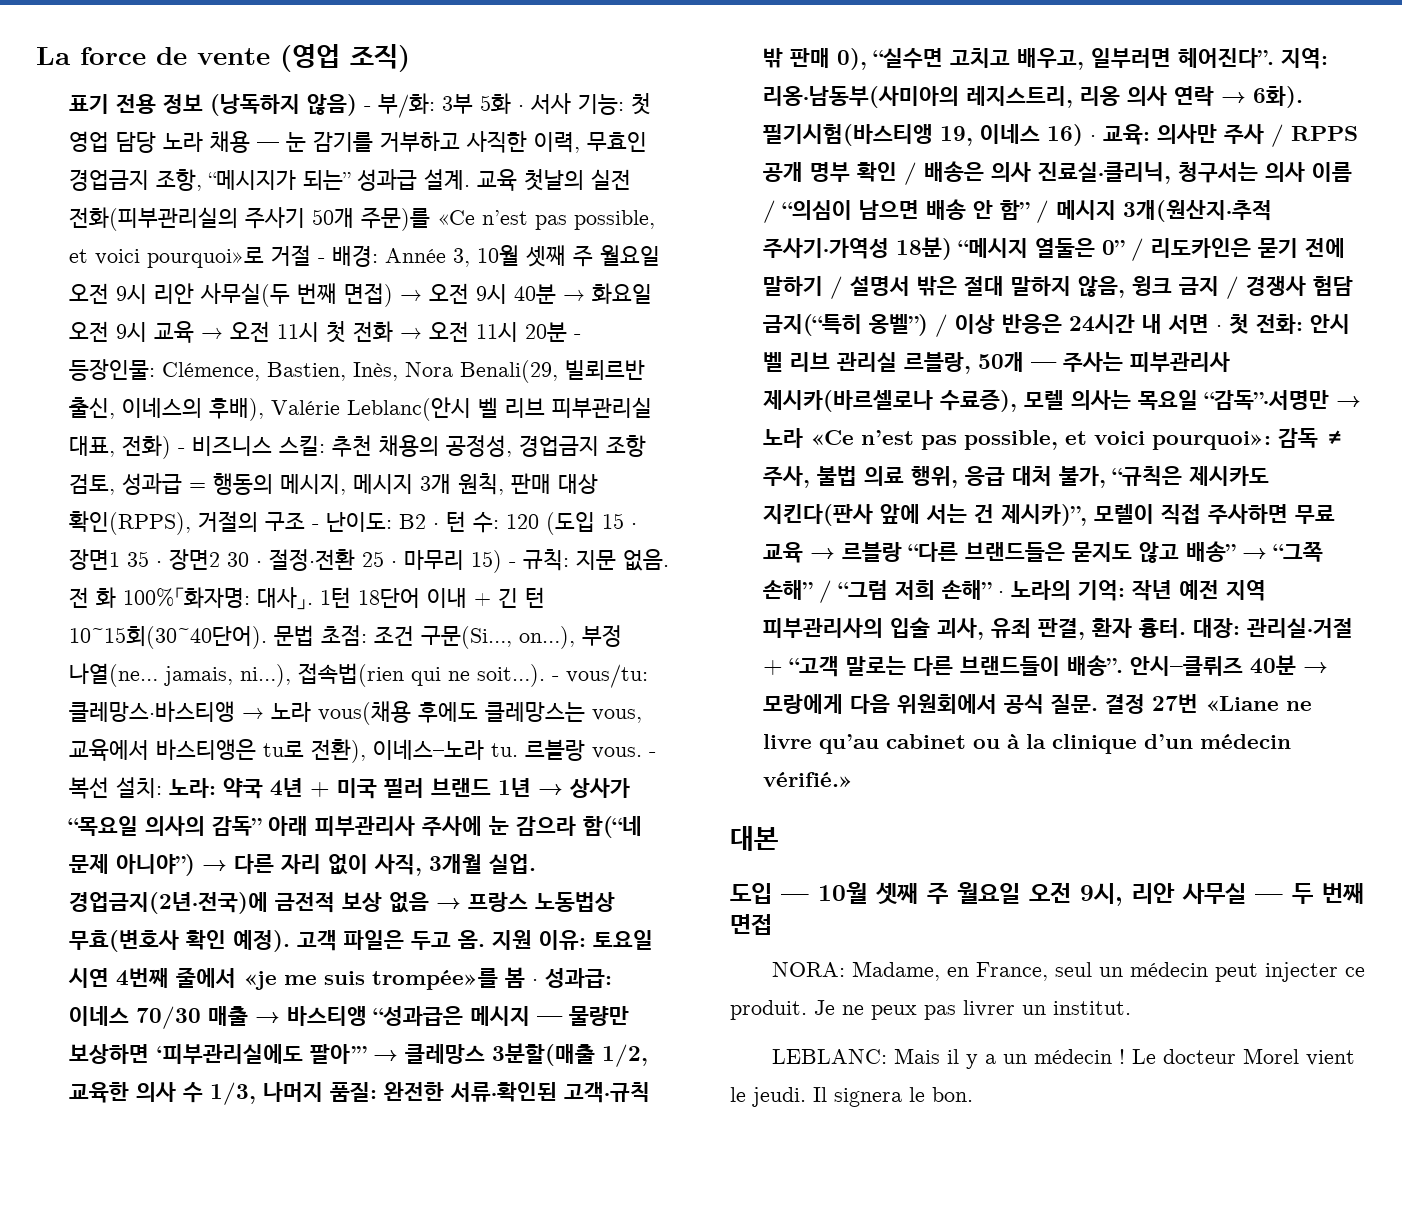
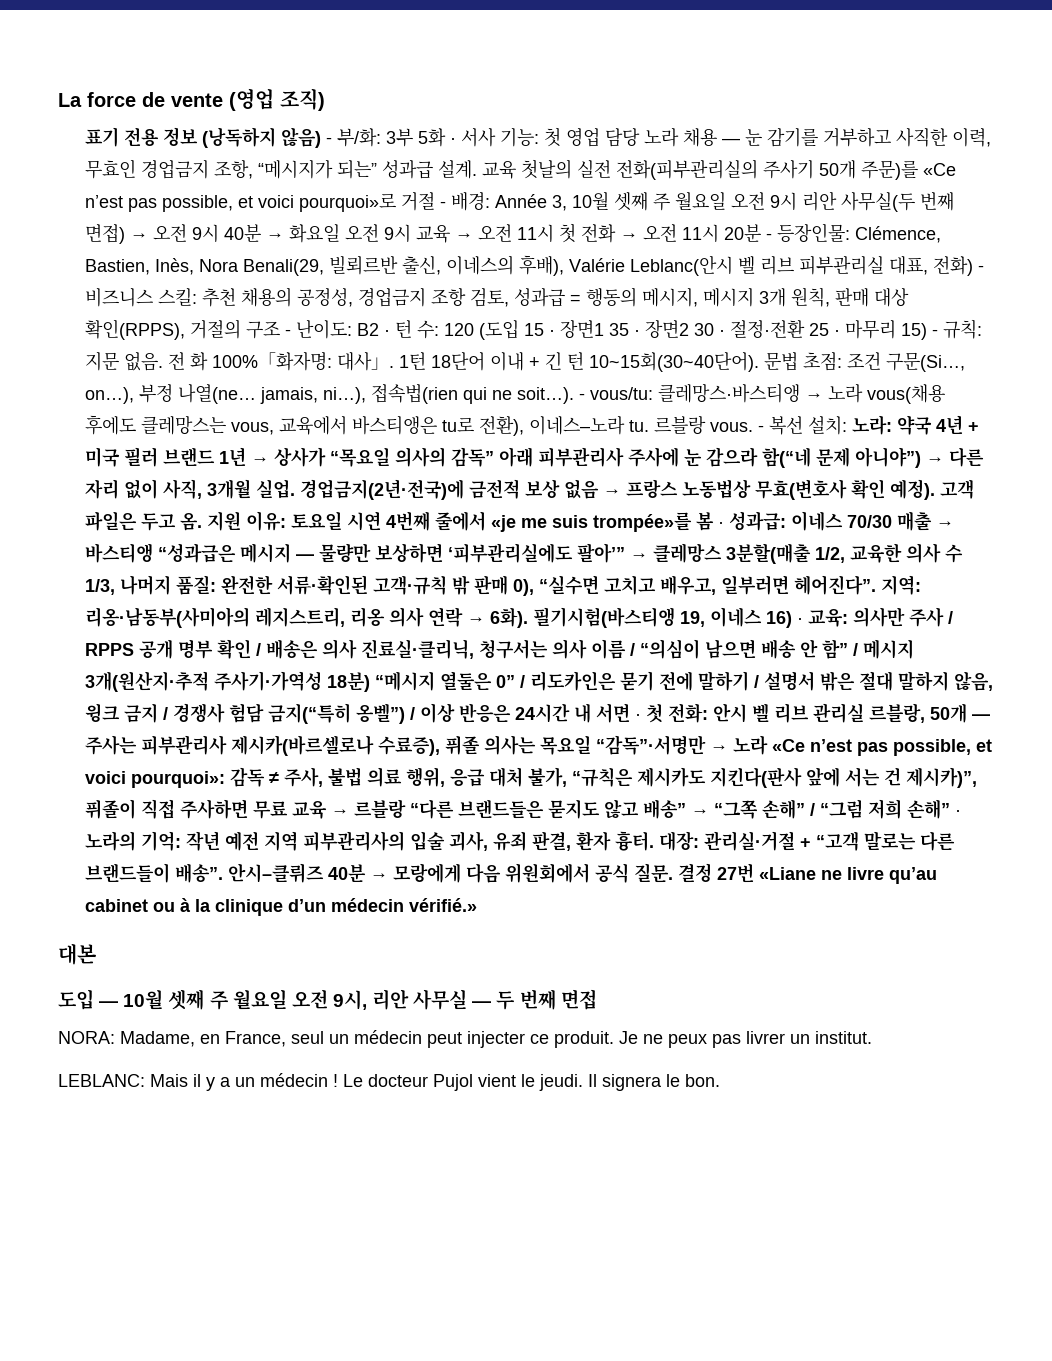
[1024,390,1065,410] 모렐 -> [444,736,480,755] 퓌졸
[1094,504,1155,524] 모렐이 -> [84,799,136,819] 퓌졸이
[1243,1048,1300,1064] Morel -> [433,1074,473,1091] Pujol

